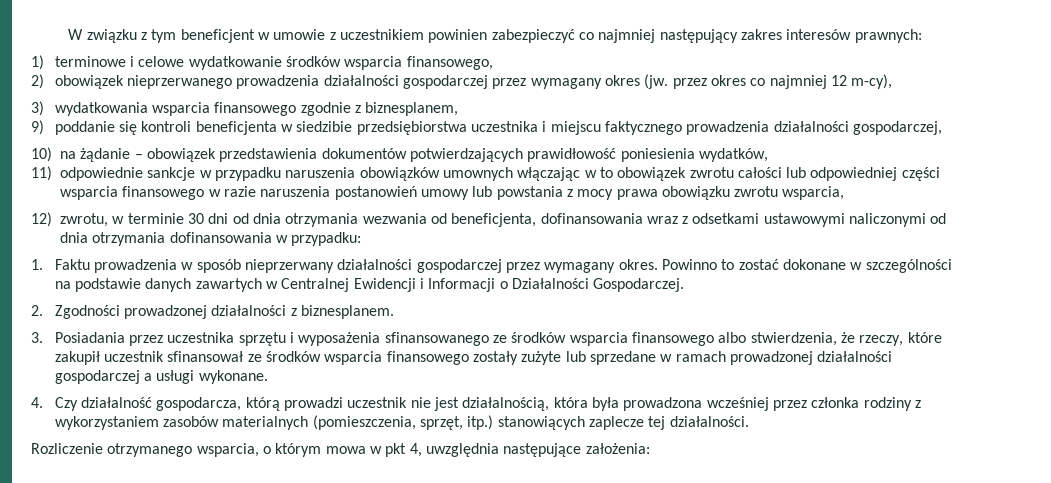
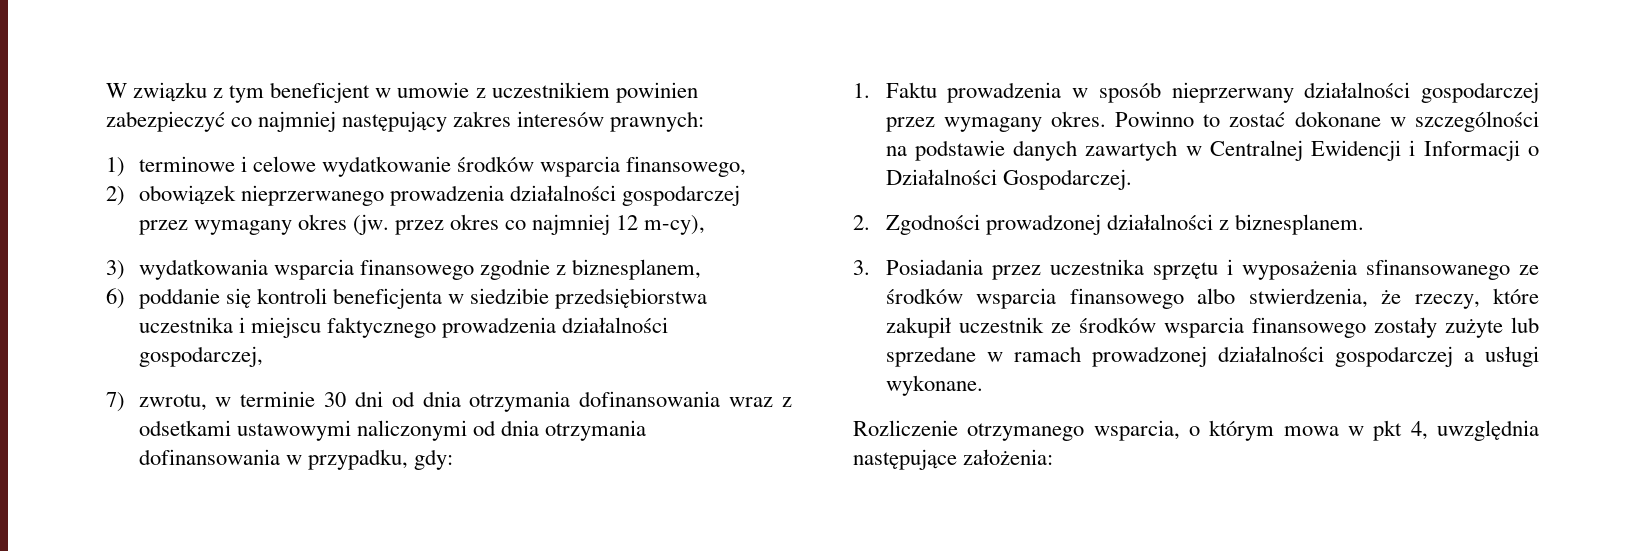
[31,120,44,135] 9) -> [106,288,125,309] 6)
[31,147,768,162] [31,166,940,181] [60,186,845,200] [31,212,52,227] 10) na żądanie – obowiązek przedstawienia dokumentów potwierdzających prawidłowość poniesienia wydatków, // 11) odpowiednie sankcje w przypadku naruszenia obowiązków umownych włączając w to obowiązek zwrotu całości lub odpowiedniej części wsparcia finansowego w razie naruszenia postanowień umowy lub powstania z mocy prawa obowiązku zwrotu wsparcia, // 12) -> [106,392,125,412] 7)
[362,213,537,227] wezwania od beneficjenta, -> (571, 401) none
[291,232,362,246] przypadku: -> [307,449,453,470] przypadku, gdy:
[167,351,244,362] sfinansował -> (1044, 325) none
[31,397,921,411] [54,415,749,430] // 4. Czy działalność gospodarcza, którą prowadzi uczestnik nie jest działalnością, która była prowadzona wcześniej przez członka rodziny z wykorzystaniem zasobów materialnych (pomieszczenia, sprzęt, itp.) stanowiących zaplecze tej działalności. -> (983, 385) none

